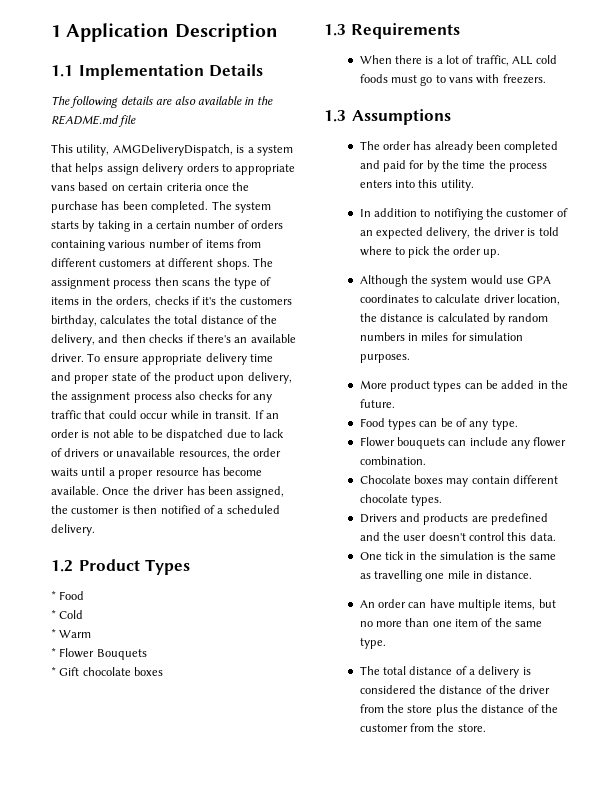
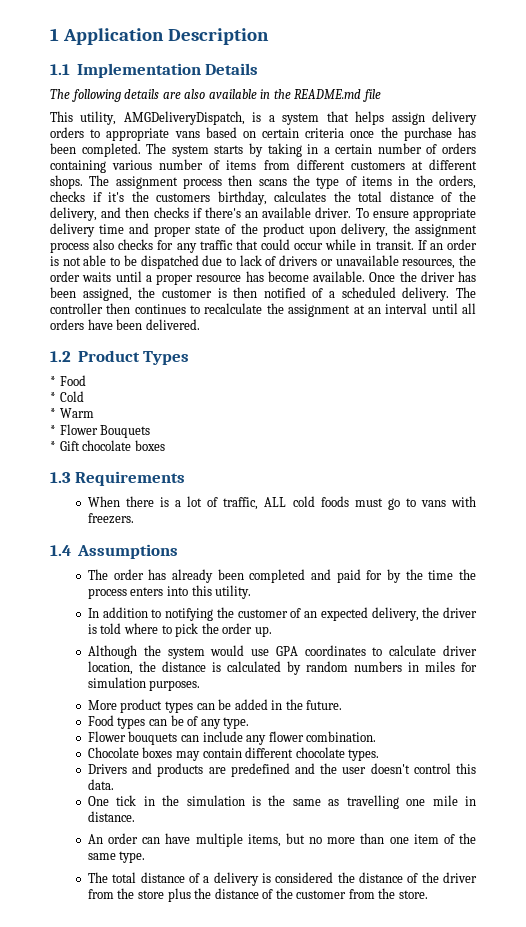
(95, 530) none -> [455,287,476,298] [50,303,477,317] [50,319,200,330] The controller then continues to recalculate the assignment at an interval until all orders have been delivered.
[324,110,346,122] 1.3 -> [50,545,71,556] 1.4
[433,208,483,220] notifiying -> [165,608,214,621] notifying

